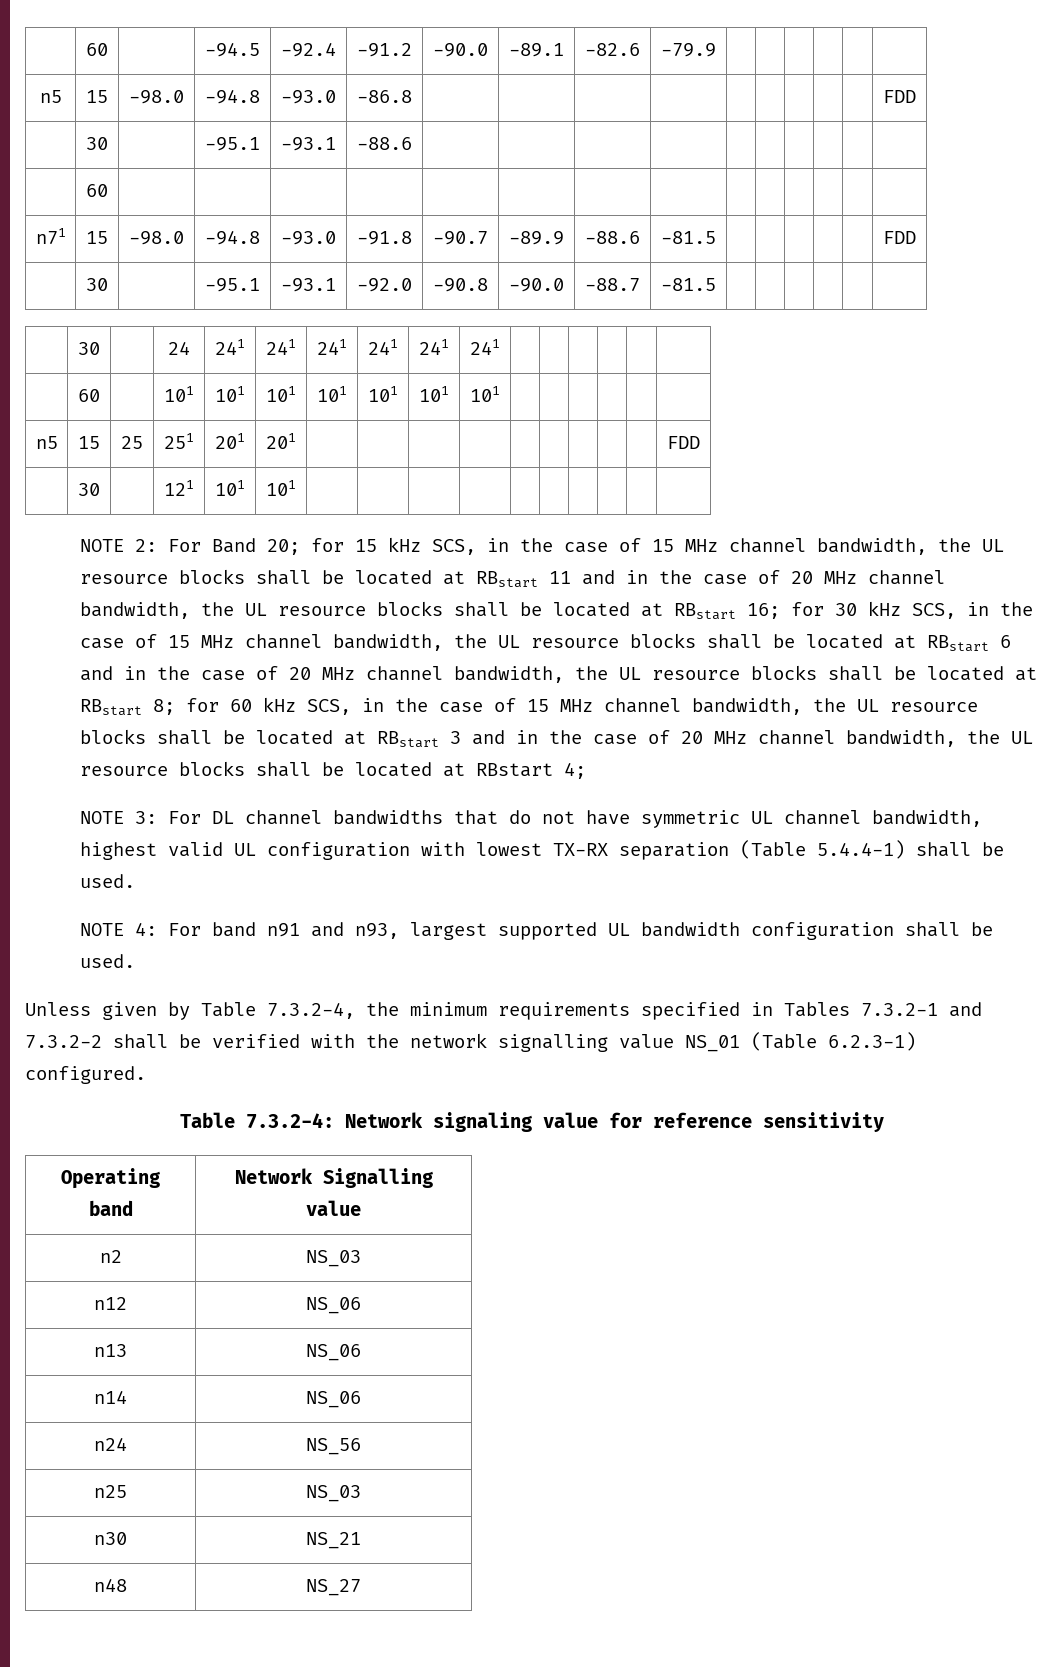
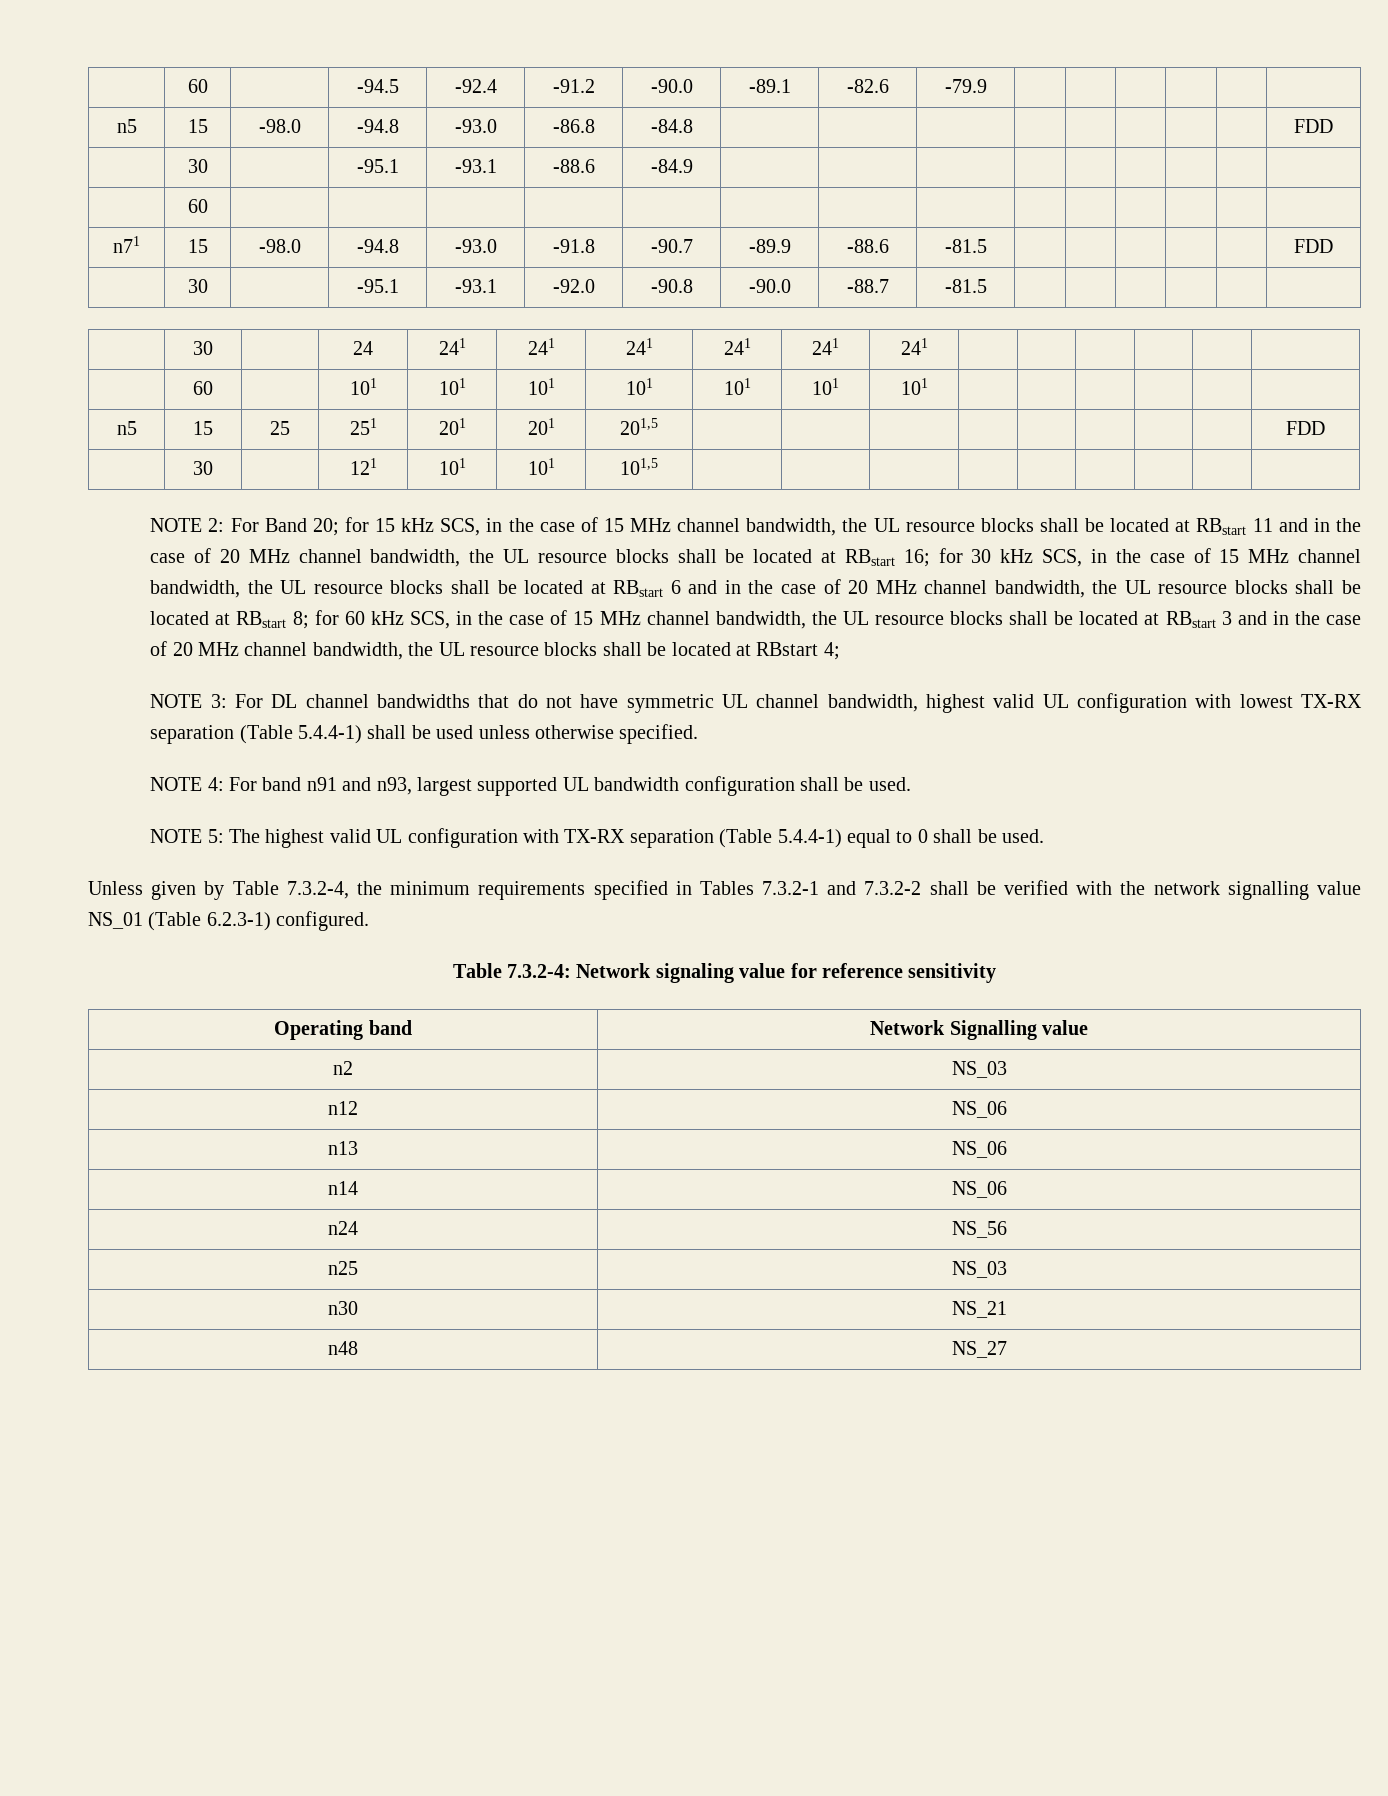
(412, 96) none -> [650,119,693,133] -84.8
(412, 143) none -> [650,159,693,173] -84.9
(296, 441) none -> [620,418,658,435] 201,5
(296, 488) none -> [620,458,658,475] 101,5
[79,874,135,888] used. -> [436,724,699,744] used unless otherwise specified.
(135, 961) none -> [150,828,1045,848] // NOTE 5: The highest valid UL configuration with TX-RX separation (Table 5.4.4-1) equal to 0 shall be used.

